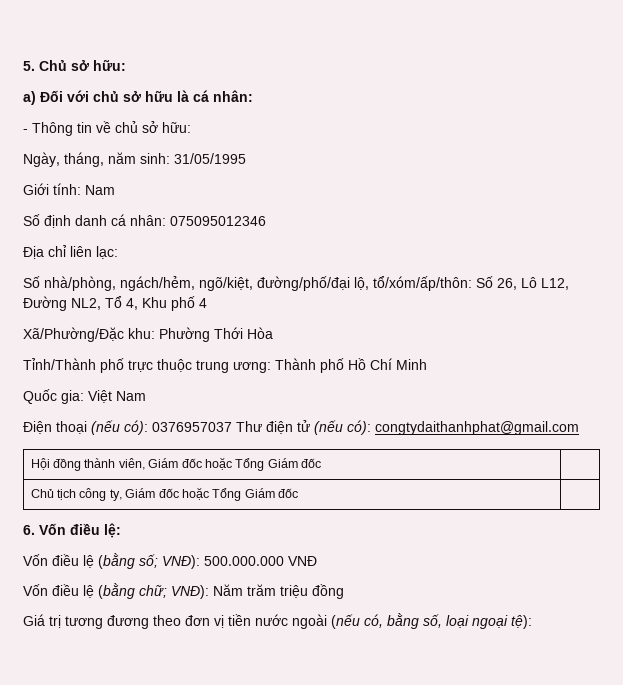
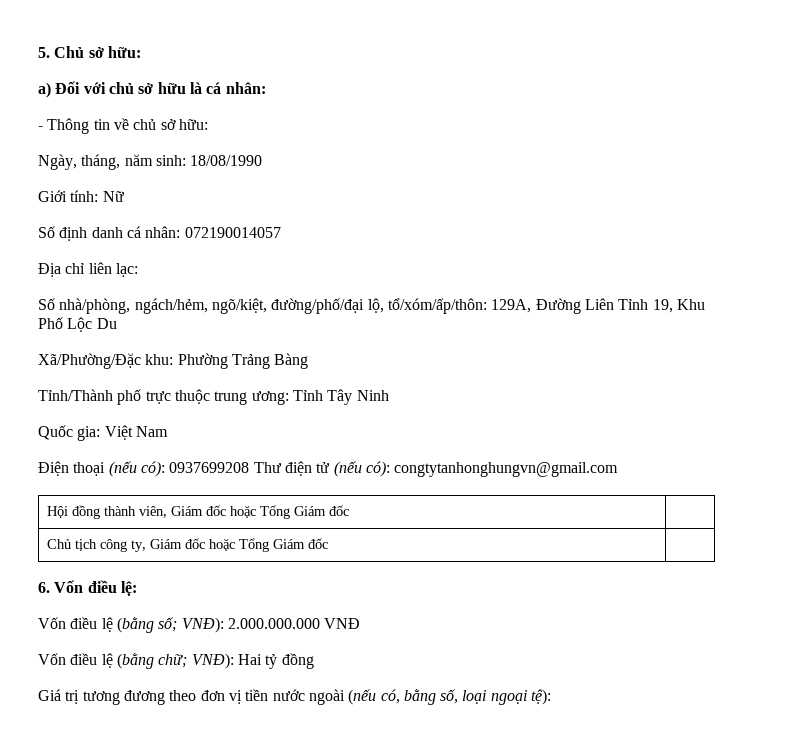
[174,153,246,164] 31/05/1995 -> [190,155,263,166] 18/08/1990
[85,185,115,195] Nam -> [102,191,125,202] Nữ
[170,216,266,226] 075095012346 -> [184,227,281,238] 072190014057
[476,276,569,290] [23,296,207,311] Số 26, Lô L12, Đường NL2, Tổ 4, Khu phố 4 -> [491,298,705,314] [38,317,117,332] 129A, Đường Liên Tỉnh 19, Khu Phố Lộc Du
[214,327,273,339] Thới Hòa -> [231,353,309,369] Trảng Bàng
[275,358,427,373] Thành phố Hồ Chí Minh -> [292,389,389,405] Tỉnh Tây Ninh
[152,422,232,432] 0376957037 -> [169,462,250,473] 0937699208
[375,421,579,435] congtydaithanhphat@gmail.com -> [394,462,619,477] congtytanhonghungvn@gmail.com
[204,556,284,566] 500.000.000 -> [227,618,320,629] 2.000.000.000
[213,584,308,598] Năm trăm triệu -> [237,654,278,669] Hai tỷ

